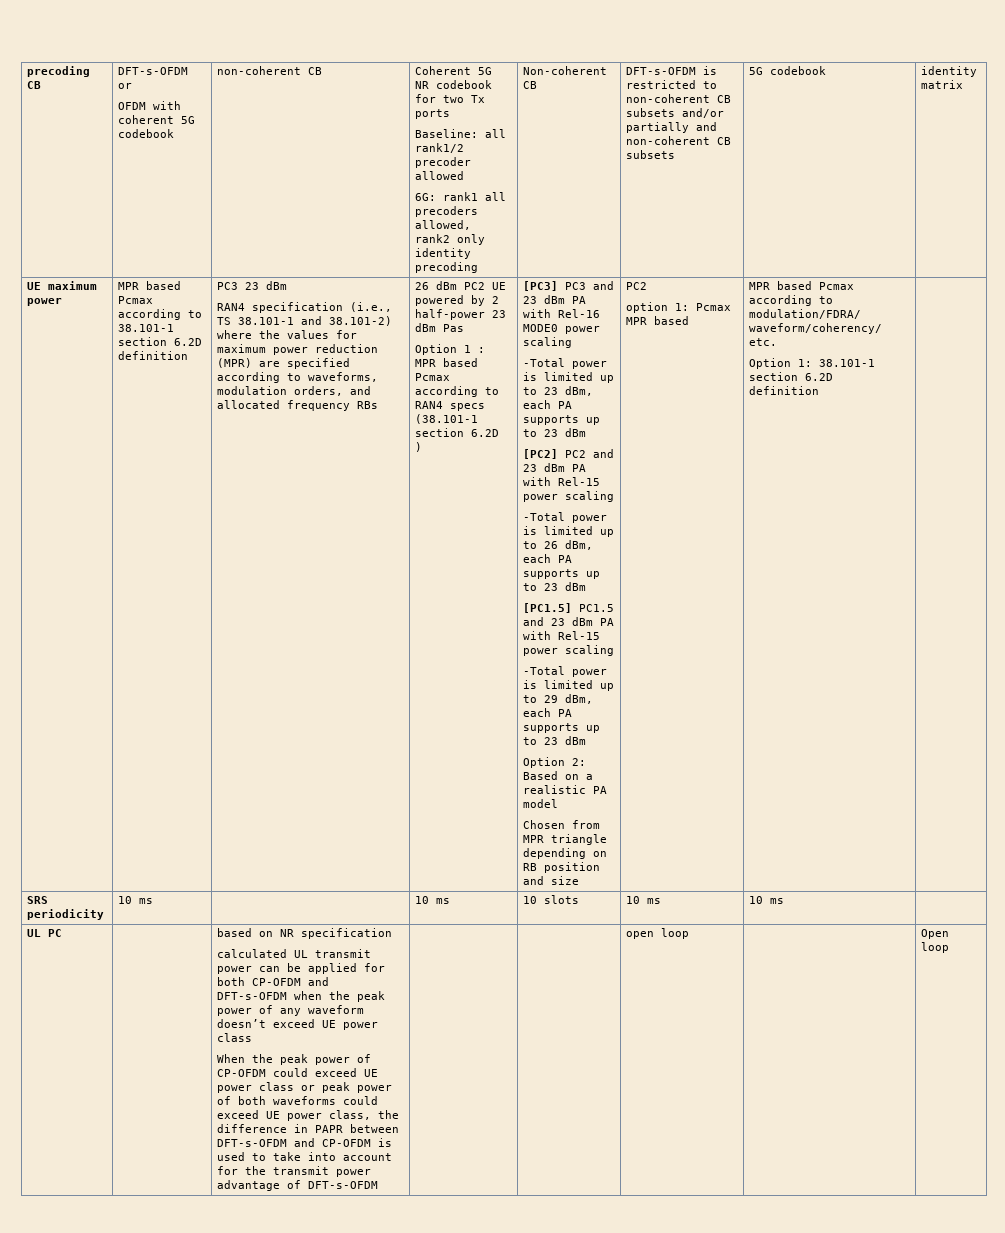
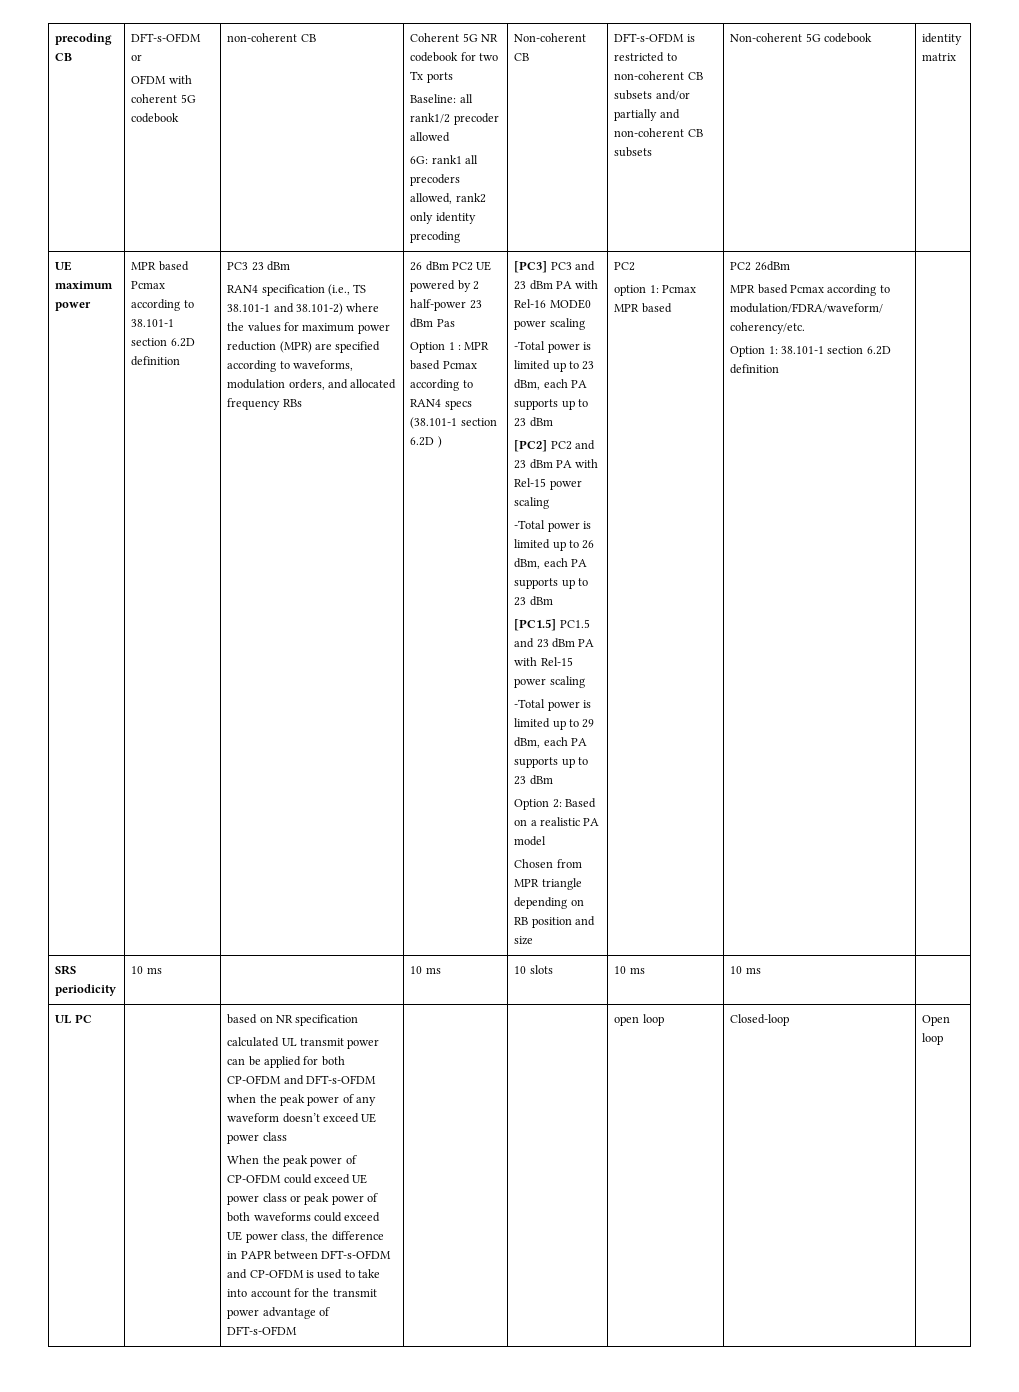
(676, 154) none -> [730,33,803,42] Non-coherent
(690, 320) none -> [730,261,790,271] PC2 26dBm //
(690, 933) none -> [730,1014,790,1026] Closed-loop

